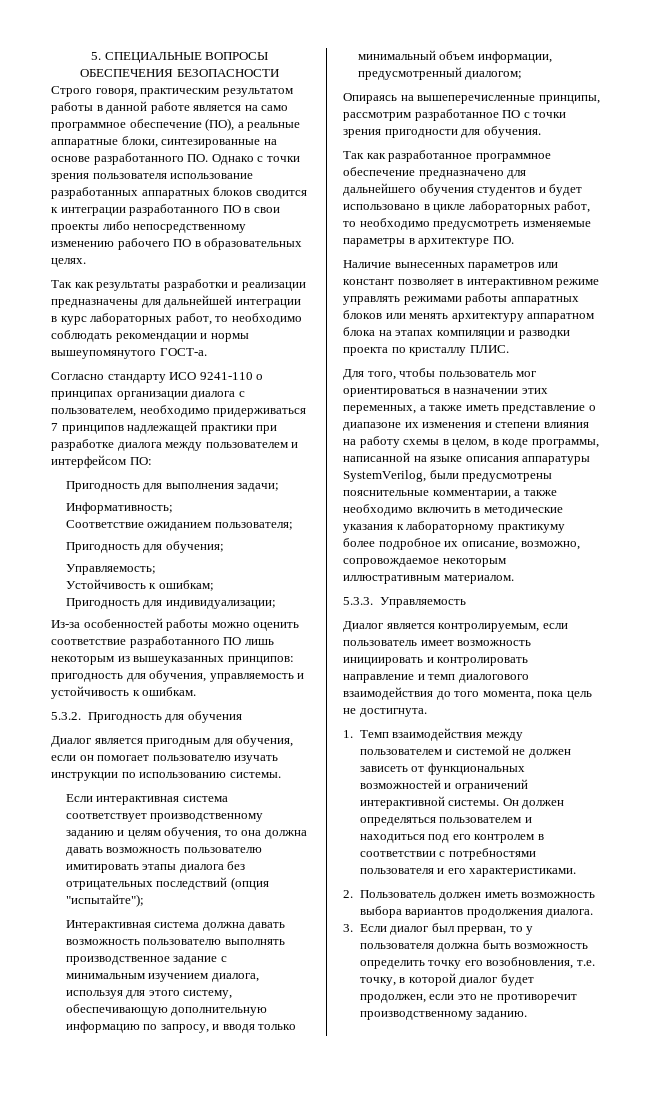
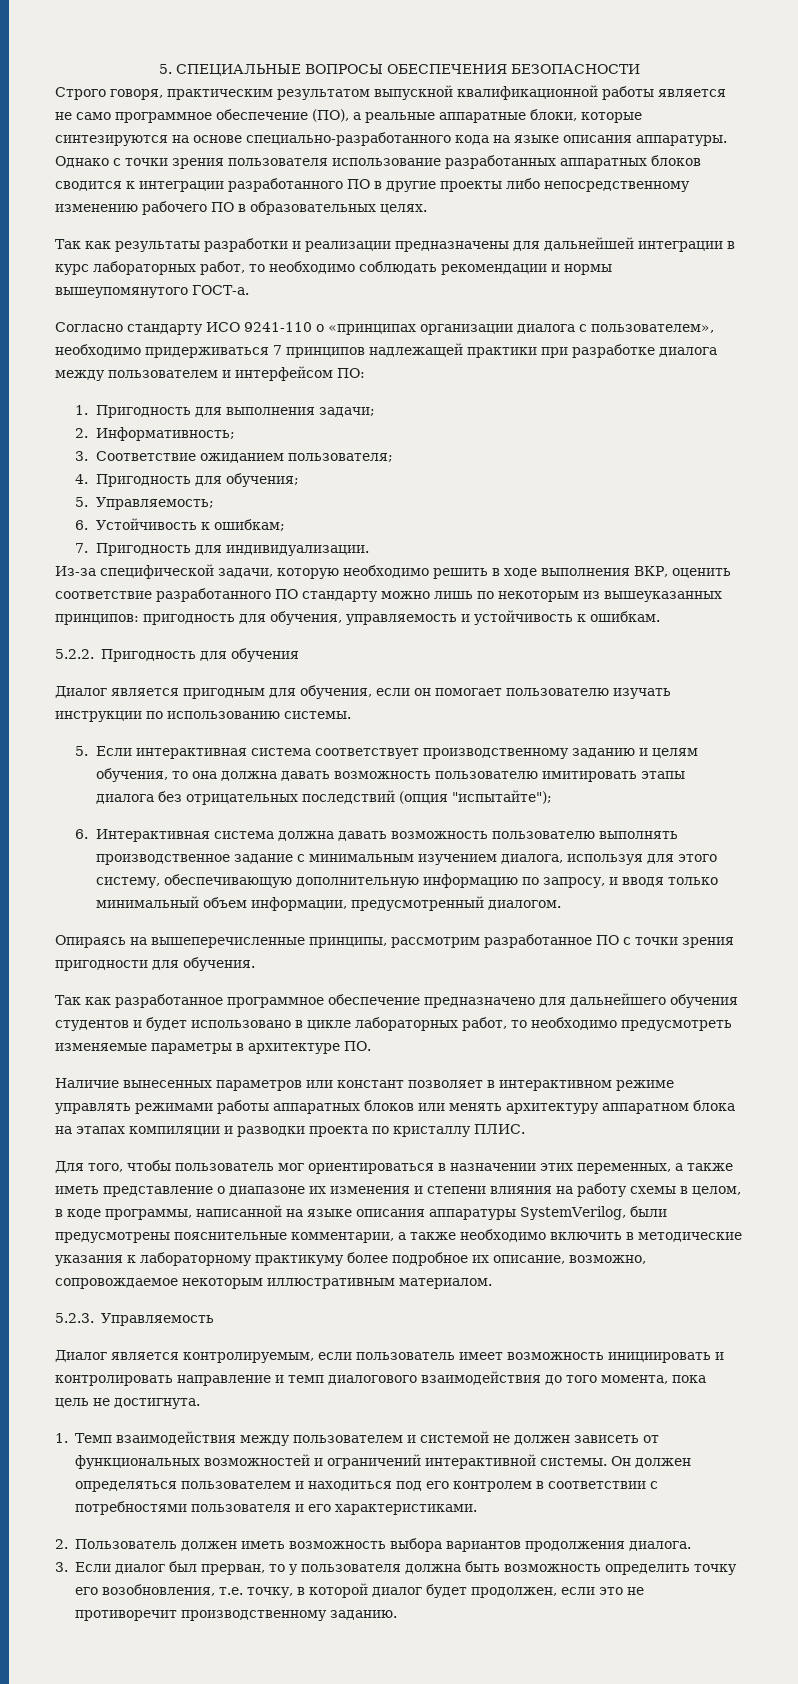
[51,101,258,114] работы в данной работе является на -> [374,85,726,100] [55,112,72,120] выпускной квалификационной работы является не
[161,139,277,148] [51,153,209,165] синтезированные на основе разработанного ПО. -> [581,112,642,123] [55,132,727,146] которые синтезируются на основе специально-разработанного кода на языке описания аппаратуры.
[253,207,280,213] свои -> [386,181,436,192] другие
[51,391,113,400] принципах -> [328,324,416,335] «принципах
[51,408,136,417] пользователем, -> [591,324,714,333] пользователем»,
(152, 461) none -> [75,405,89,415] 1.
(280, 487) none -> [75,428,89,438] 2.
(173, 508) none -> [75,451,89,461] 3.
(293, 526) none -> [75,474,89,484] 4.
(224, 547) none -> [75,497,89,507] 5.
(156, 569) none -> [75,520,89,530] 6.
[65,598,276,609] Пригодность для индивидуализации; -> [75,543,369,556] 7. Пригодность для индивидуализации.
[83,618,300,631] [51,636,274,648] особенностей работы можно оценить соответствие разработанного ПО лишь -> [100,564,731,579] [55,588,494,602] специфической задачи, которую необходимо решить в ходе выполнения ВКР, оценить соответствие разработанного ПО стандарту можно лишь по
[51,712,81,720] 5.3.2. -> [55,649,94,659] 5.2.2.
(281, 775) none -> [75,746,89,756] 5.
(144, 900) none -> [75,829,89,839] 6.
[465,71,523,80] диалогом; -> [487,900,561,910] диалогом.
[343,597,373,605] 5.3.3. -> [55,1313,94,1323] 5.2.3.

